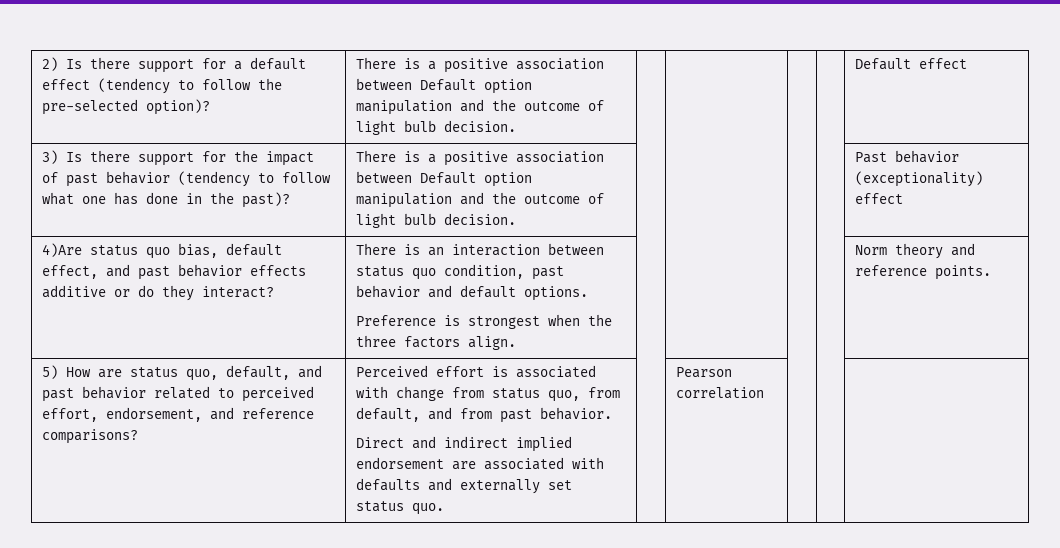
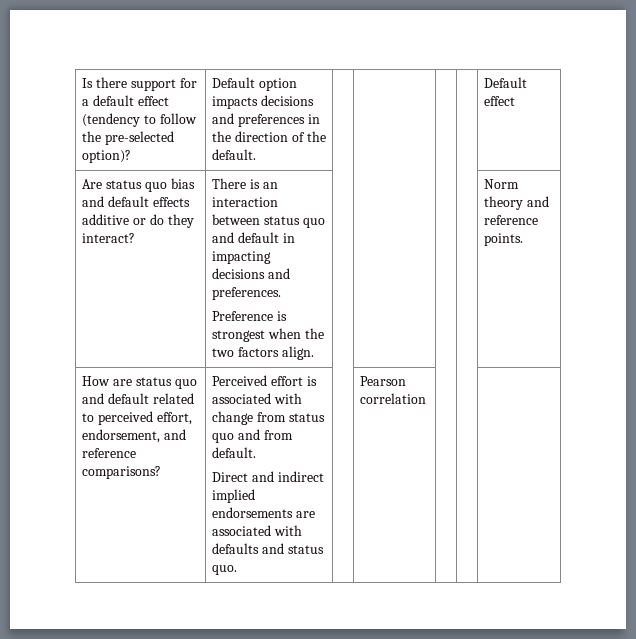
[41,57,58,71] 2) -> (82, 83) none
[355,57,604,73] [355,78,532,94] [355,99,604,115] [355,120,516,135] [854,58,967,70] [41,150,314,166] [41,171,331,187] [41,192,290,208] [355,150,604,166] [355,171,532,187] [355,192,604,208] [355,213,516,228] [854,150,959,163] [854,171,983,187] [854,193,903,204] [41,243,282,259] [41,264,242,280] There is a positive association between Default option manipulation and the outcome of light bulb decision. | | | | | Default effect // 3) Is there support for the impact of past behavior (tendency to follow what one has done in the past)? | There is a positive association between Default option manipulation and the outcome of light bulb decision. | | | | | Past behavior (exceptionality) effect // 4)Are status quo bias, default effect, and past behavior -> [212,77,297,91] [212,95,314,109] [212,113,320,127] [212,131,326,142] [212,149,257,160] [484,77,528,88] [484,96,516,106] [82,178,195,192] [82,196,149,207] Default option impacts decisions and preferences in the direction of the default. | | | | | Default effect // Are status quo bias and default
[443,264,564,280] [355,285,588,301] condition, past behavior and default options. -> [212,232,295,243] [212,251,272,264] [212,268,290,279] [212,287,282,300] and default in impacting decisions and preferences.
[355,335,396,347] three -> [212,348,235,357] two
[41,365,58,379] 5) -> (524, 239) none
[185,365,322,381] [41,386,146,402] quo, default, and past behavior -> [174,379,197,389] [82,393,149,404] quo and default
[547,387,620,402] [355,407,612,423] quo, from default, and from past behavior. -> [212,429,293,443] [212,447,257,458] quo and from default.
[355,457,444,469] endorsement -> [212,507,294,518] endorsements
[459,479,572,494] externally set -> (284, 548) none

